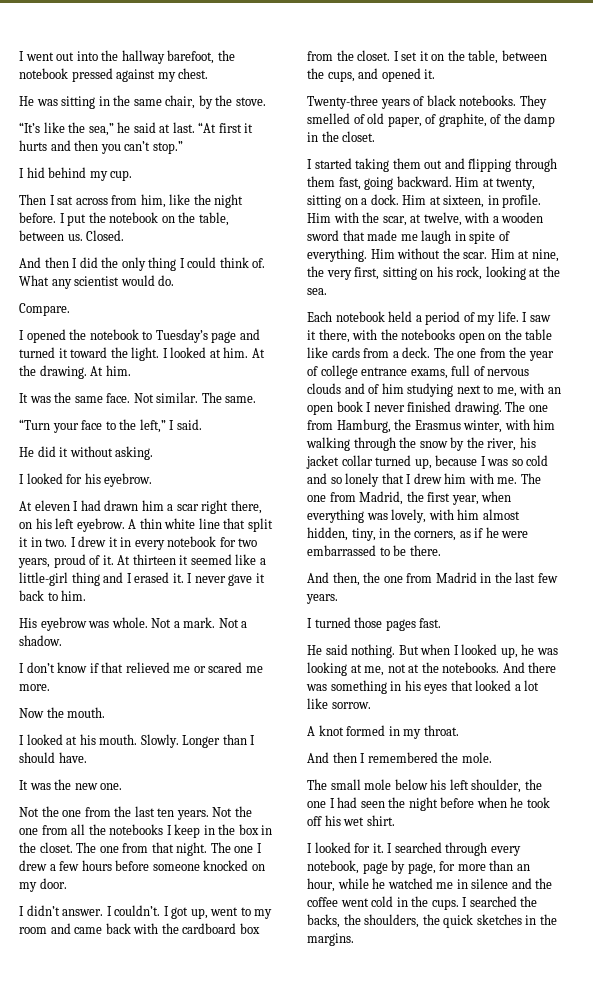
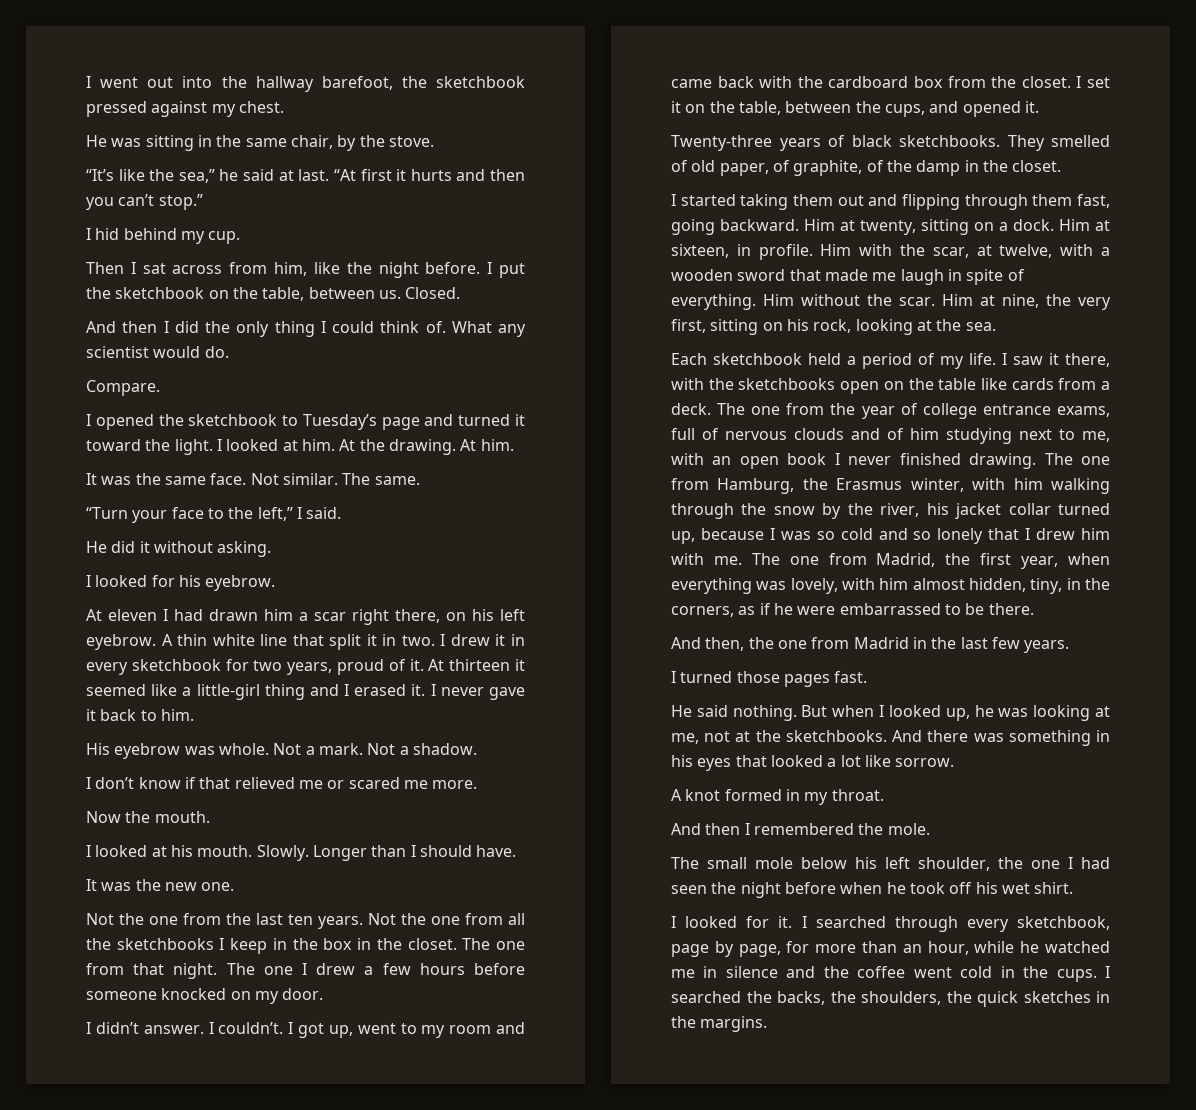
[19,68,68,79] notebook -> [436,76,525,88] sketchbook
[109,212,159,223] notebook -> [115,287,205,299] sketchbook
[89,329,139,340] notebook -> [188,414,278,426] sketchbook
[167,536,217,547] notebook -> [131,659,221,671] sketchbook
[109,824,164,835] notebooks -> [116,938,214,950] sketchbooks
[459,95,517,106] notebooks. -> [899,135,1000,147] sketchbooks.
[335,311,385,322] notebook -> [713,353,802,365] sketchbook
[401,329,456,340] notebooks -> [738,378,836,390] sketchbooks
[442,662,500,673] notebooks. -> [785,730,887,742] sketchbooks.
[307,860,359,874] notebook, -> [1017,916,1110,930] sketchbook,

